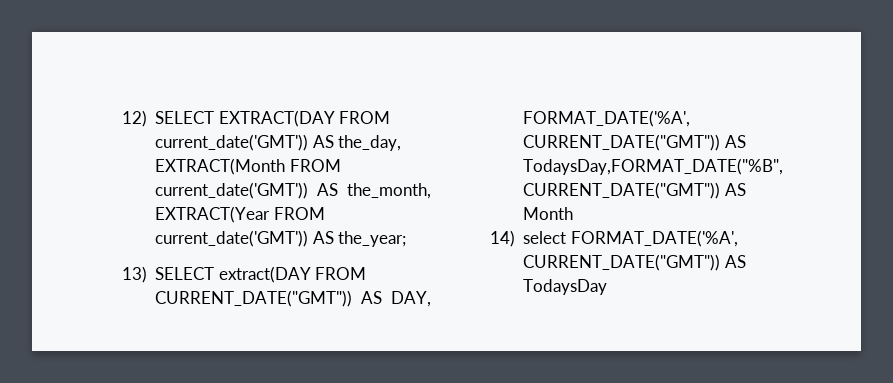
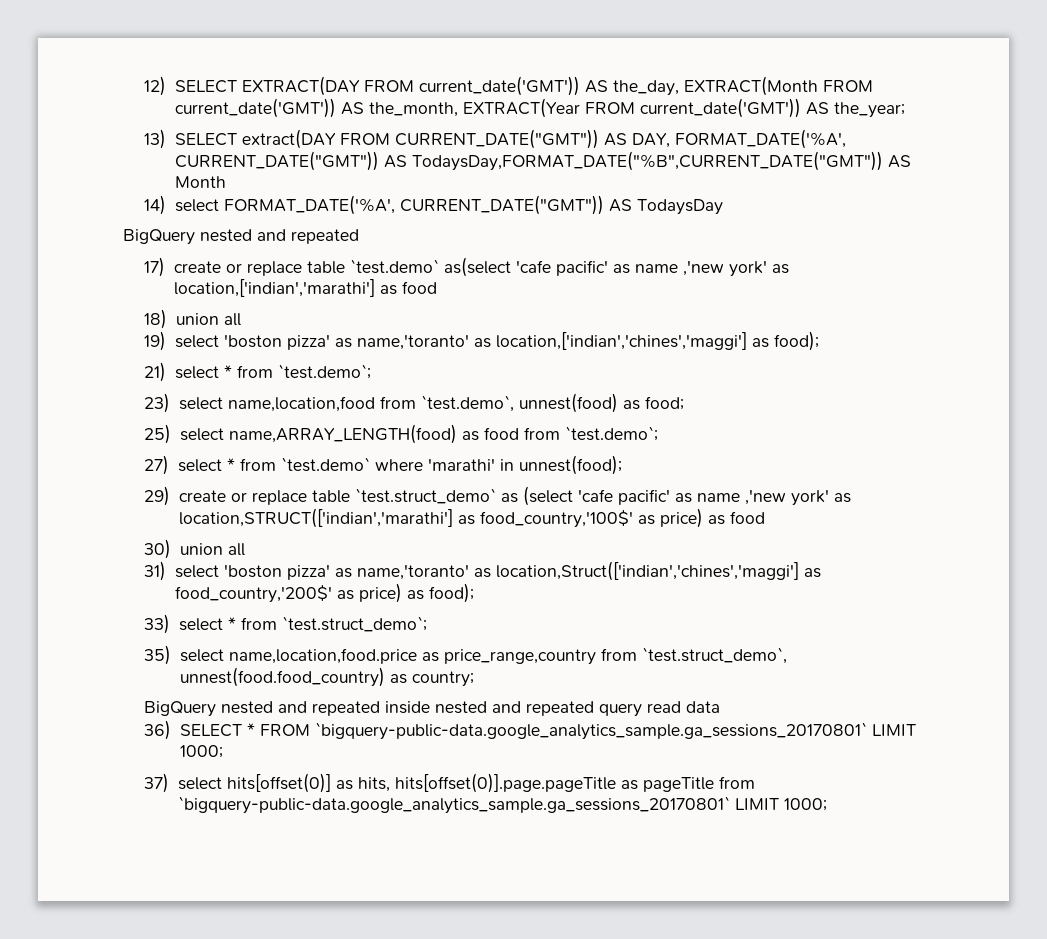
(608, 287) none -> [123,229,359,245] [143,257,789,277] [173,279,437,297] [143,309,241,329] [143,331,819,351] [143,362,371,382] [143,393,684,413] [143,424,658,444] [143,455,622,475] [143,486,851,506] [178,508,765,528] [143,539,245,559] [143,561,821,581] [174,583,474,603] [143,614,427,634] [143,645,787,665] [179,667,474,687] [143,701,720,717] [143,720,916,740] [179,745,223,758] [143,773,755,793] [177,796,827,814] // BigQuery nested and repeated // 17) create or replace table `test.demo` as(select 'cafe pacific' as name ,'new york' as location,['indian','marathi'] as food // 18) union all // 19) select 'boston pizza' as name,'toranto' as location,['indian','chines','maggi'] as food); // 21) select * from `test.demo`; // 23) select name,location,food from `test.demo`, unnest(food) as food; // 25) select name,ARRAY_LENGTH(food) as food from `test.demo`; // 27) select * from `test.demo` where 'marathi' in unnest(food); // 29) create or replace table `test.struct_demo` as (select 'cafe pacific' as name ,'new york' as location,STRUCT(['indian','marathi'] as food_country,'100$' as price) as food // 30) union all // 31) select 'boston pizza' as name,'toranto' as location,Struct(['indian','chines','maggi'] as food_country,'200$' as price) as food); // 33) select * from `test.struct_demo`; // 35) select name,location,food.price as price_range,country from `test.struct_demo`, unnest(food.food_country) as country; // BigQuery nested and repeated inside nested and repeated query read data // 36) SELECT * FROM `bigquery-public-data.google_analytics_sample.ga_sessions_20170801` LIMIT 1000; // 37) select hits[offset(0)] as hits, hits[offset(0)].page.pageTitle as pageTitle from `bigquery-public-data.google_analytics_sample.ga_sessions_20170801` LIMIT 1000;

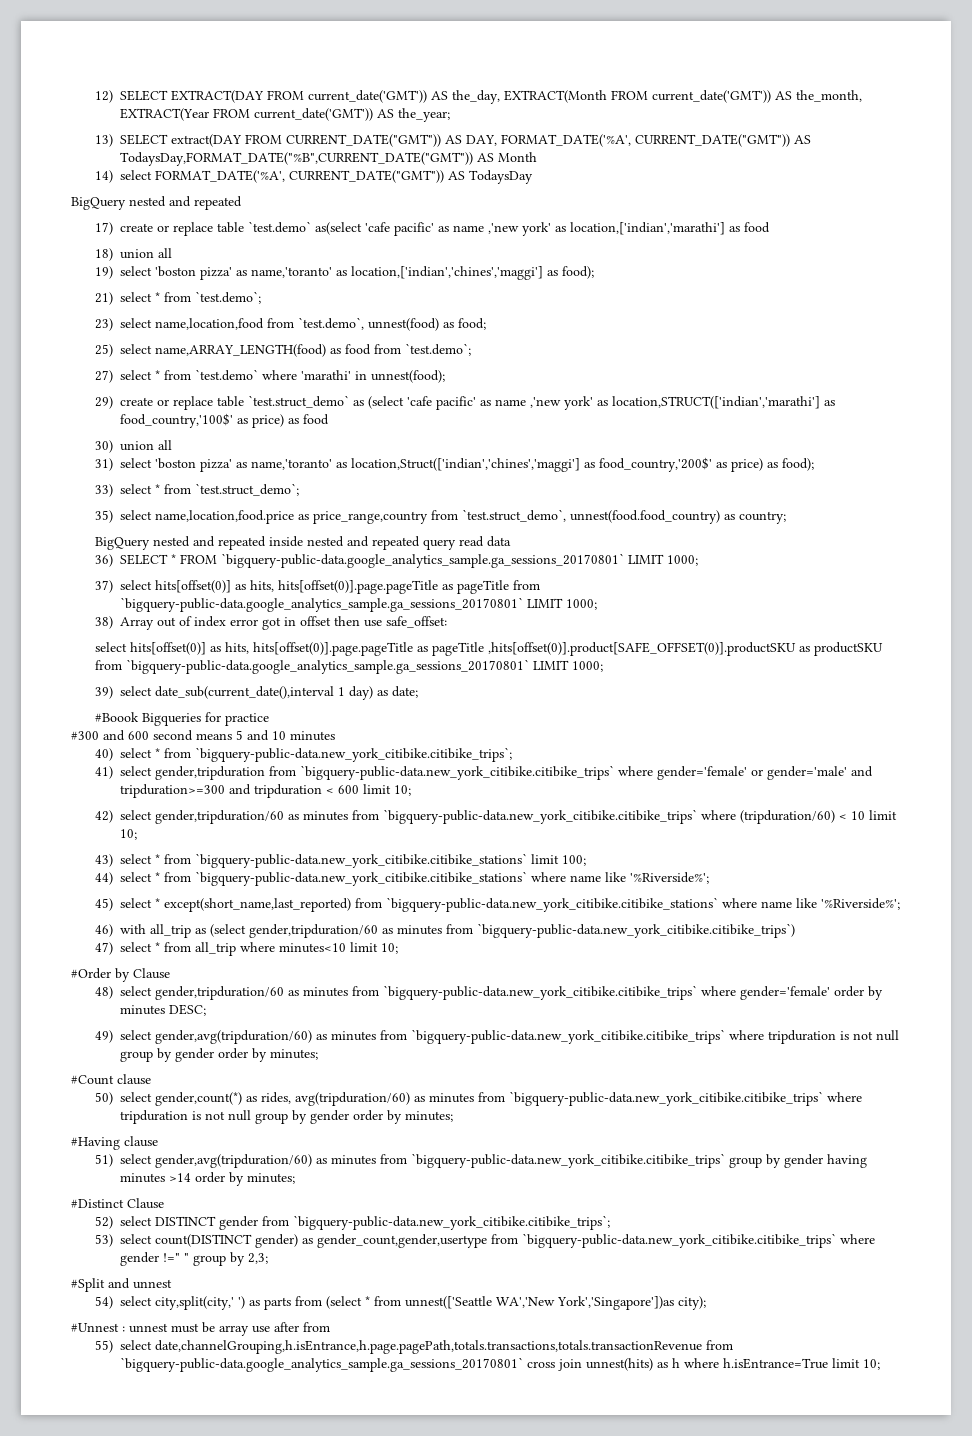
(827, 804) none -> [95,616,448,630] [95,642,884,656] [95,659,604,674] [95,686,419,700] [95,712,270,726] [71,730,335,741] [95,747,513,762] [95,765,874,780] [120,784,412,798] [95,809,898,824] [120,829,138,840] [95,853,587,868] [95,871,710,886] [95,897,901,912] [95,923,796,938] [95,942,399,956] [71,968,170,982] [95,985,884,1000] [120,1004,207,1016] [95,1029,900,1044] [120,1048,319,1062] [71,1074,151,1085] [95,1091,863,1106] [120,1110,454,1124] [71,1136,158,1150] [95,1153,868,1168] [120,1172,296,1186] [71,1198,164,1209] [95,1215,611,1230] [95,1233,876,1248] [120,1252,269,1266] [71,1278,172,1292] [95,1296,707,1310] [71,1322,330,1336] [95,1340,734,1354] [120,1357,881,1372] // 38) Array out of index error got in offset then use safe_offset: // select hits[offset(0)] as hits, hits[offset(0)].page.pageTitle as pageTitle ,hits[offset(0)].product[SAFE_OFFSET(0)].productSKU as productSKU from `bigquery-public-data.google_analytics_sample.ga_sessions_20170801` LIMIT 1000; // 39) select date_sub(current_date(),interval 1 day) as date; // #Boook Bigqueries for practice // #300 and 600 second means 5 and 10 minutes // 40) select * from `bigquery-public-data.new_york_citibike.citibike_trips`; // 41) select gender,tripduration from `bigquery-public-data.new_york_citibike.citibike_trips` where gender='female' or gender='male' and tripduration>=300 and tripduration < 600 limit 10; // 42) select gender,tripduration/60 as minutes from `bigquery-public-data.new_york_citibike.citibike_trips` where (tripduration/60) < 10 limit 10; // 43) select * from `bigquery-public-data.new_york_citibike.citibike_stations` limit 100; // 44) select * from `bigquery-public-data.new_york_citibike.citibike_stations` where name like '%Riverside%'; // 45) select * except(short_name,last_reported) from `bigquery-public-data.new_york_citibike.citibike_stations` where name like '%Riverside%'; // 46) with all_trip as (select gender,tripduration/60 as minutes from `bigquery-public-data.new_york_citibike.citibike_trips`) // 47) select * from all_trip where minutes<10 limit 10; // #Order by Clause // 48) select gender,tripduration/60 as minutes from `bigquery-public-data.new_york_citibike.citibike_trips` where gender='female' order by minutes DESC; // 49) select gender,avg(tripduration/60) as minutes from `bigquery-public-data.new_york_citibike.citibike_trips` where tripduration is not null group by gender order by minutes; // #Count clause // 50) select gender,count(*) as rides, avg(tripduration/60) as minutes from `bigquery-public-data.new_york_citibike.citibike_trips` where tripduration is not null group by gender order by minutes; // #Having clause // 51) select gender,avg(tripduration/60) as minutes from `bigquery-public-data.new_york_citibike.citibike_trips` group by gender having minutes >14 order by minutes; // #Distinct Clause // 52) select DISTINCT gender from `bigquery-public-data.new_york_citibike.citibike_trips`; // 53) select count(DISTINCT gender) as gender_count,gender,usertype from `bigquery-public-data.new_york_citibike.citibike_trips` where gender !=" " group by 2,3; // #Split and unnest // 54) select city,split(city,' ') as parts from (select * from unnest(['Seattle WA','New York','Singapore'])as city); // #Unnest : unnest must be array use after from // 55) select date,channelGrouping,h.isEntrance,h.page.pagePath,totals.transactions,totals.transactionRevenue from `bigquery-public-data.google_analytics_sample.ga_sessions_20170801` cross join unnest(hits) as h where h.isEntrance=True limit 10;

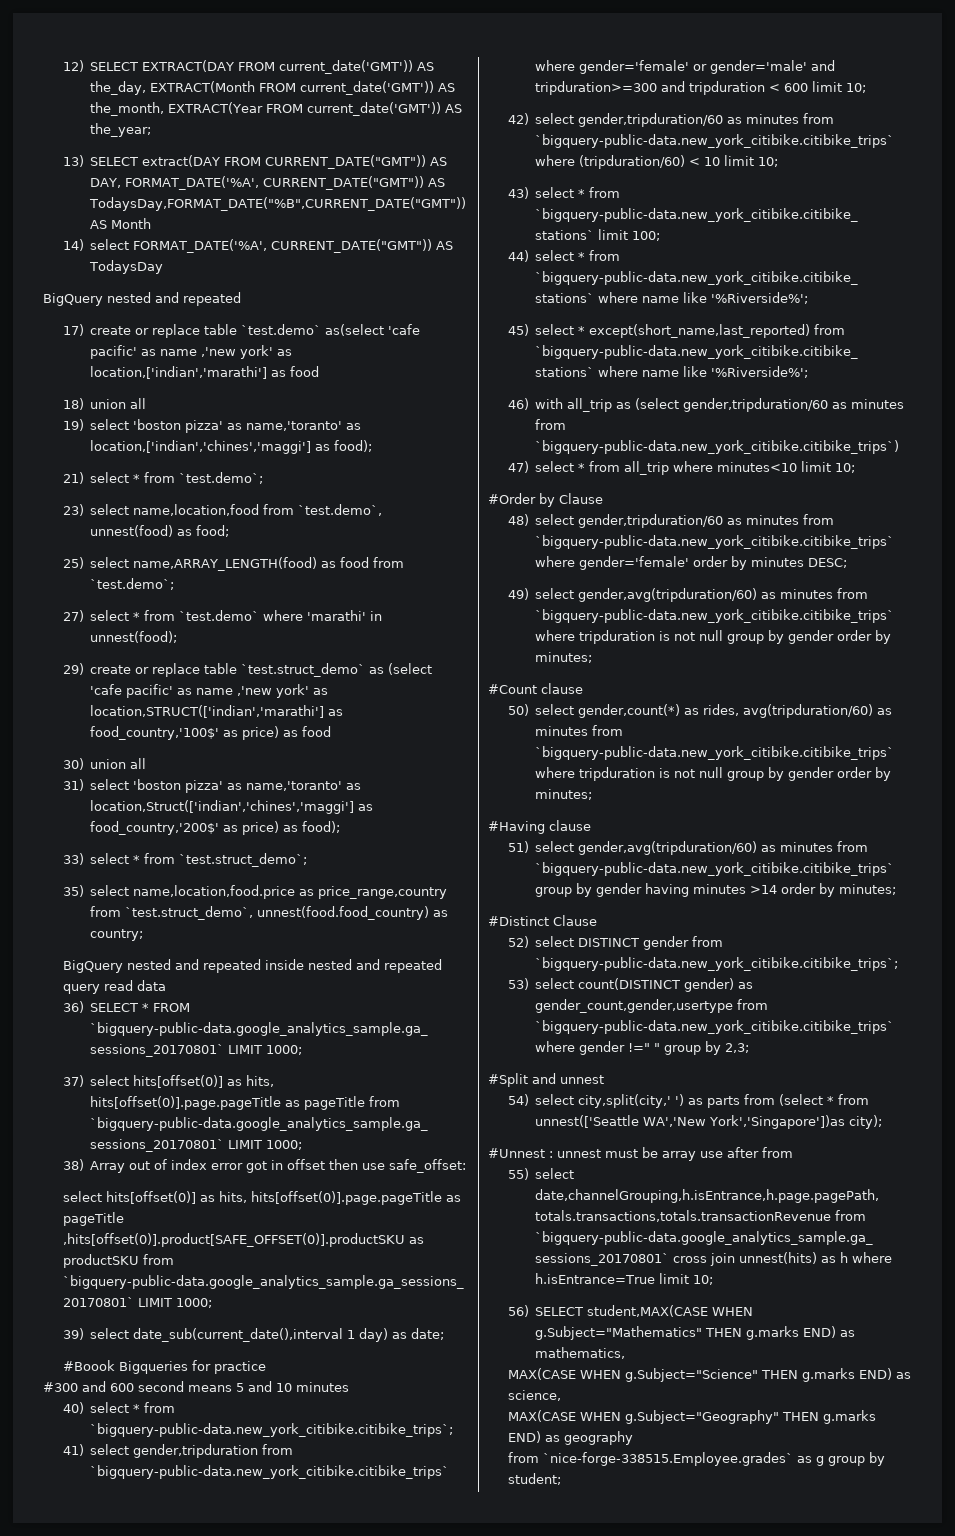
(881, 1364) none -> [507,1305,754,1317] [535,1326,856,1340] [535,1347,626,1359] [507,1368,911,1382] [507,1390,561,1401] [507,1410,876,1424] [507,1431,633,1445] [507,1452,885,1466] [507,1473,561,1485] // 56) SELECT student,MAX(CASE WHEN g.Subject="Mathematics" THEN g.marks END) as mathematics, // MAX(CASE WHEN g.Subject="Science" THEN g.marks END) as science, // MAX(CASE WHEN g.Subject="Geography" THEN g.marks END) as geography // from `nice-forge-338515.Employee.grades` as g group by student;

